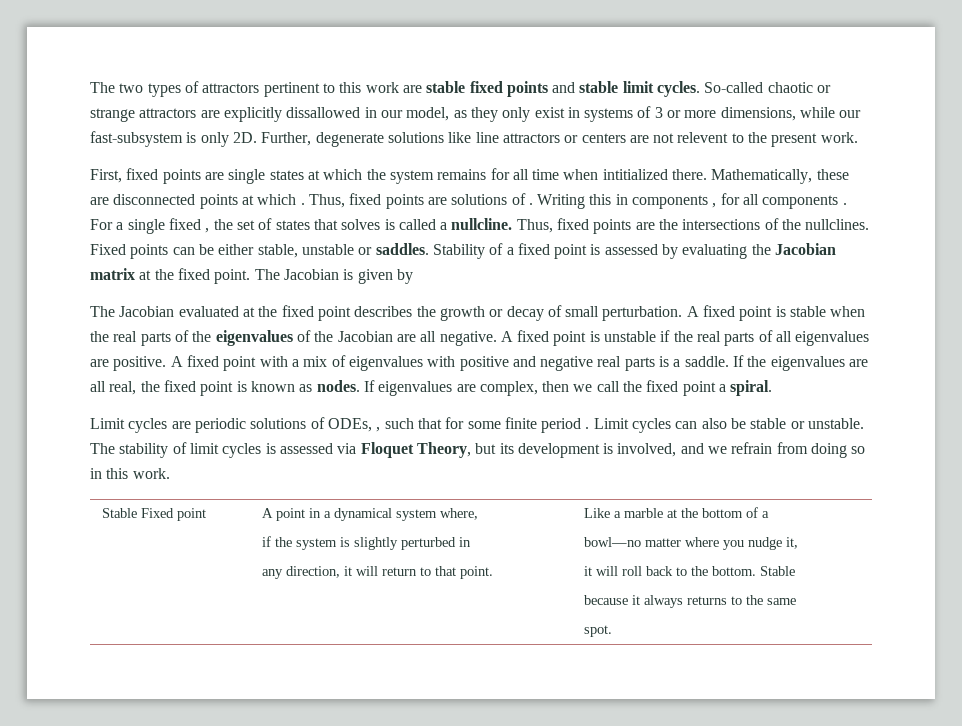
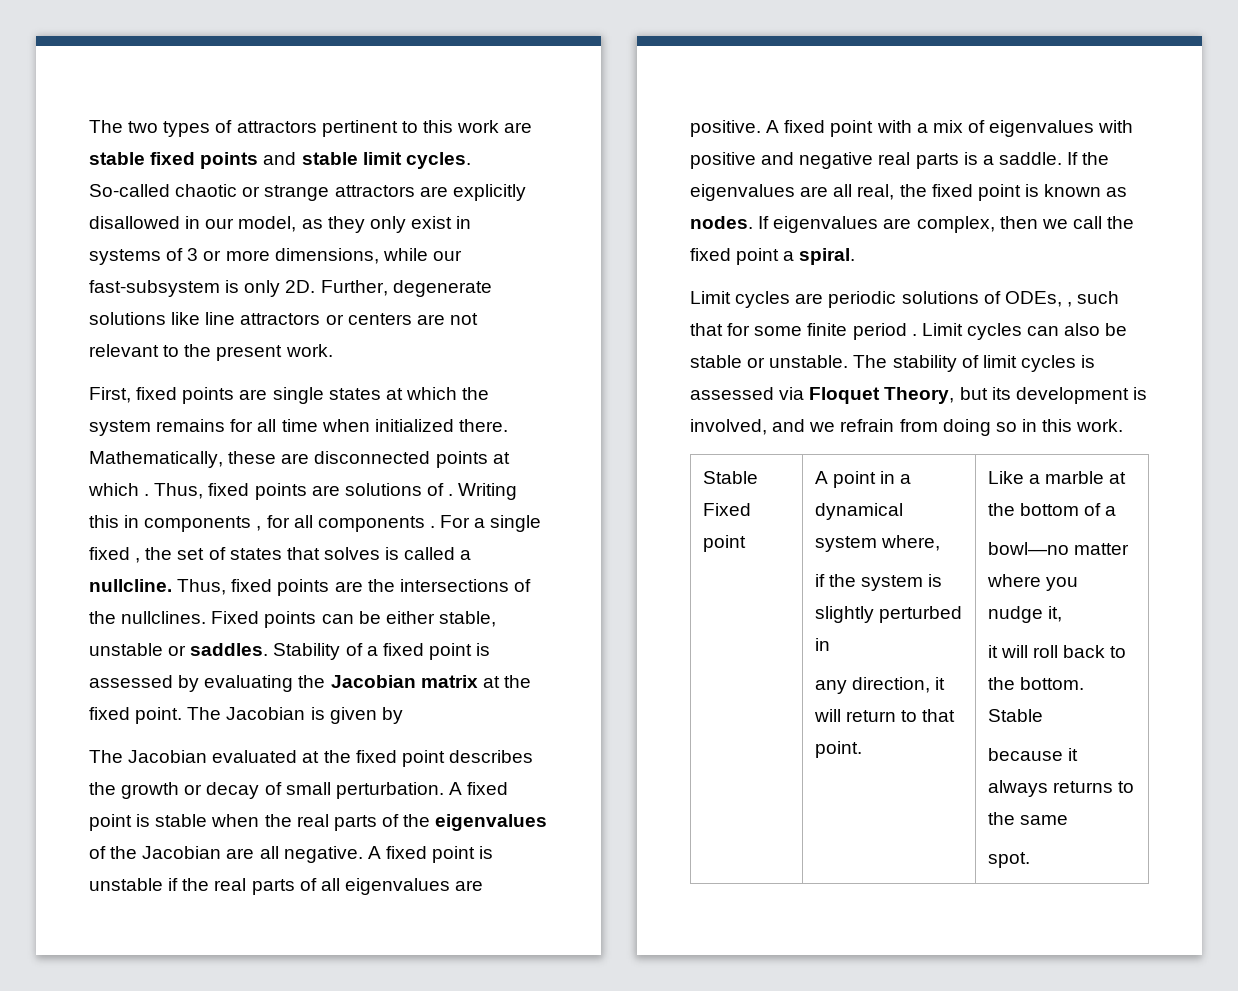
[286,107,361,118] dissallowed -> [89,216,180,229] disallowed
[677,132,729,143] relevent -> [89,344,159,357] relevant
[602,169,668,180] intitialized -> [374,419,454,432] initialized

